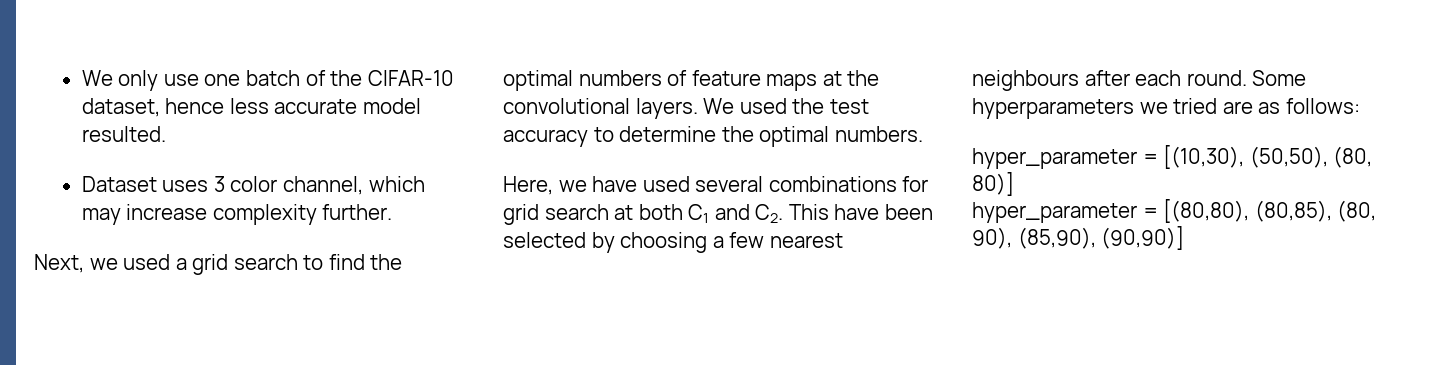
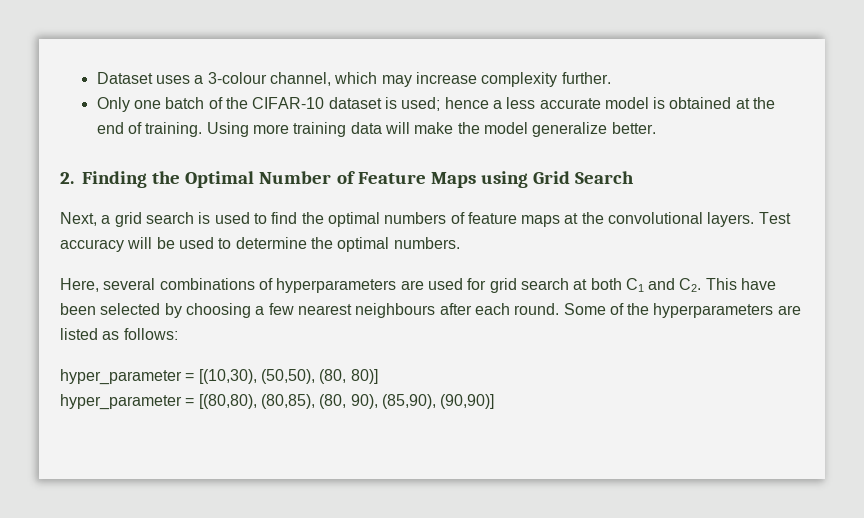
[81,70,454,91] [81,98,421,117] [81,126,166,142] [81,176,278,192] We only use one batch of the CIFAR-10 dataset, hence less accurate model resulted. // Dataset uses 3 color -> [96,72,267,84] Dataset uses a 3-colour
(393, 212) none -> [96,97,776,112] [96,122,656,137] [60,171,635,188] // Only one batch of the CIFAR-10 dataset is used; hence a less accurate model is obtained at the end of training. Using more training data will make the model generalize better. // 2. Finding the Optimal Number of Feature Maps using Grid Search
[89,254,171,270] we used -> (97, 219) none
(298, 262) none -> [198,212,250,224] is used
[703,98,869,114] [503,129,588,147] We used the test accuracy -> [758,212,791,224] [60,237,214,252] Test accuracy will be used
[558,176,897,192] we have used several combinations -> [103,278,463,293] several combinations of hyperparameters are used
[972,98,1253,119] hyperparameters we tried are -> [609,303,801,318] [60,328,98,340] of the hyperparameters are listed

